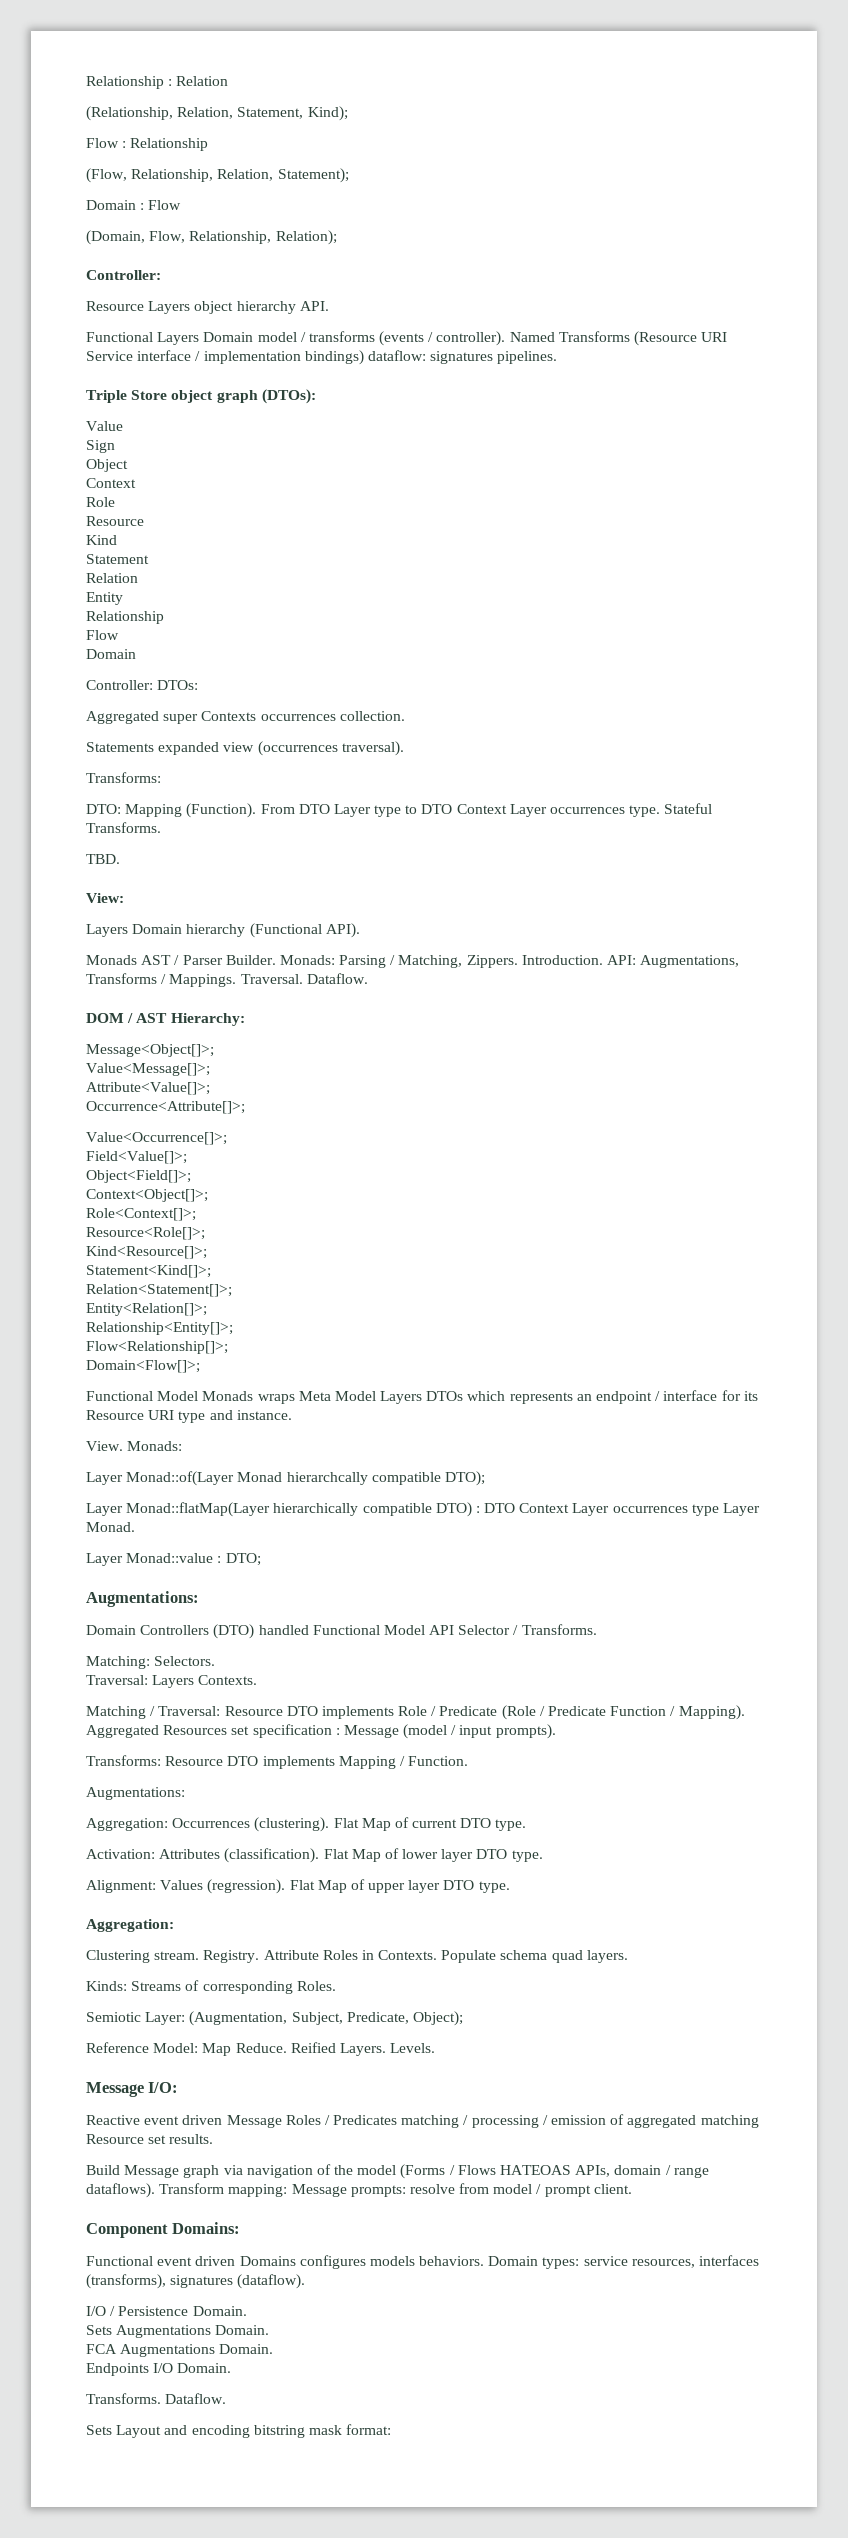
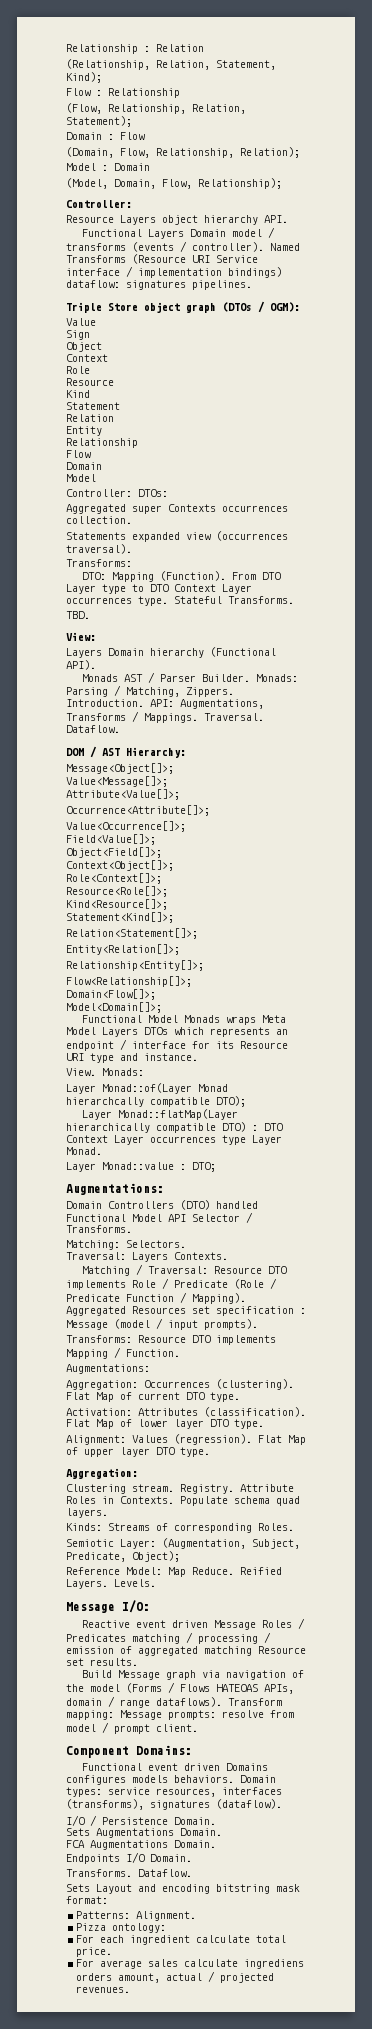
(337, 237) none -> [66,163,150,171] [66,178,282,189] // Model : Domain // (Model, Domain, Flow, Relationship);
[261,389,316,404] (DTOs): -> [222,301,300,313] (DTOs / OGM):
(136, 654) none -> [66,474,96,482] // Model
(200, 1366) none -> [66,1002,162,1013] // Model<Domain[]>;
(392, 2429) none -> [75,1911,196,1921] [75,1923,166,1933] [75,1935,286,1945] [75,1947,112,1957] [75,1959,304,1969] [75,1971,274,1983] [75,1986,130,1993] // Patterns: Alignment. // Pizza ontology: // For each ingredient calculate total price. // For average sales calculate ingrediens orders amount, actual / projected revenues.

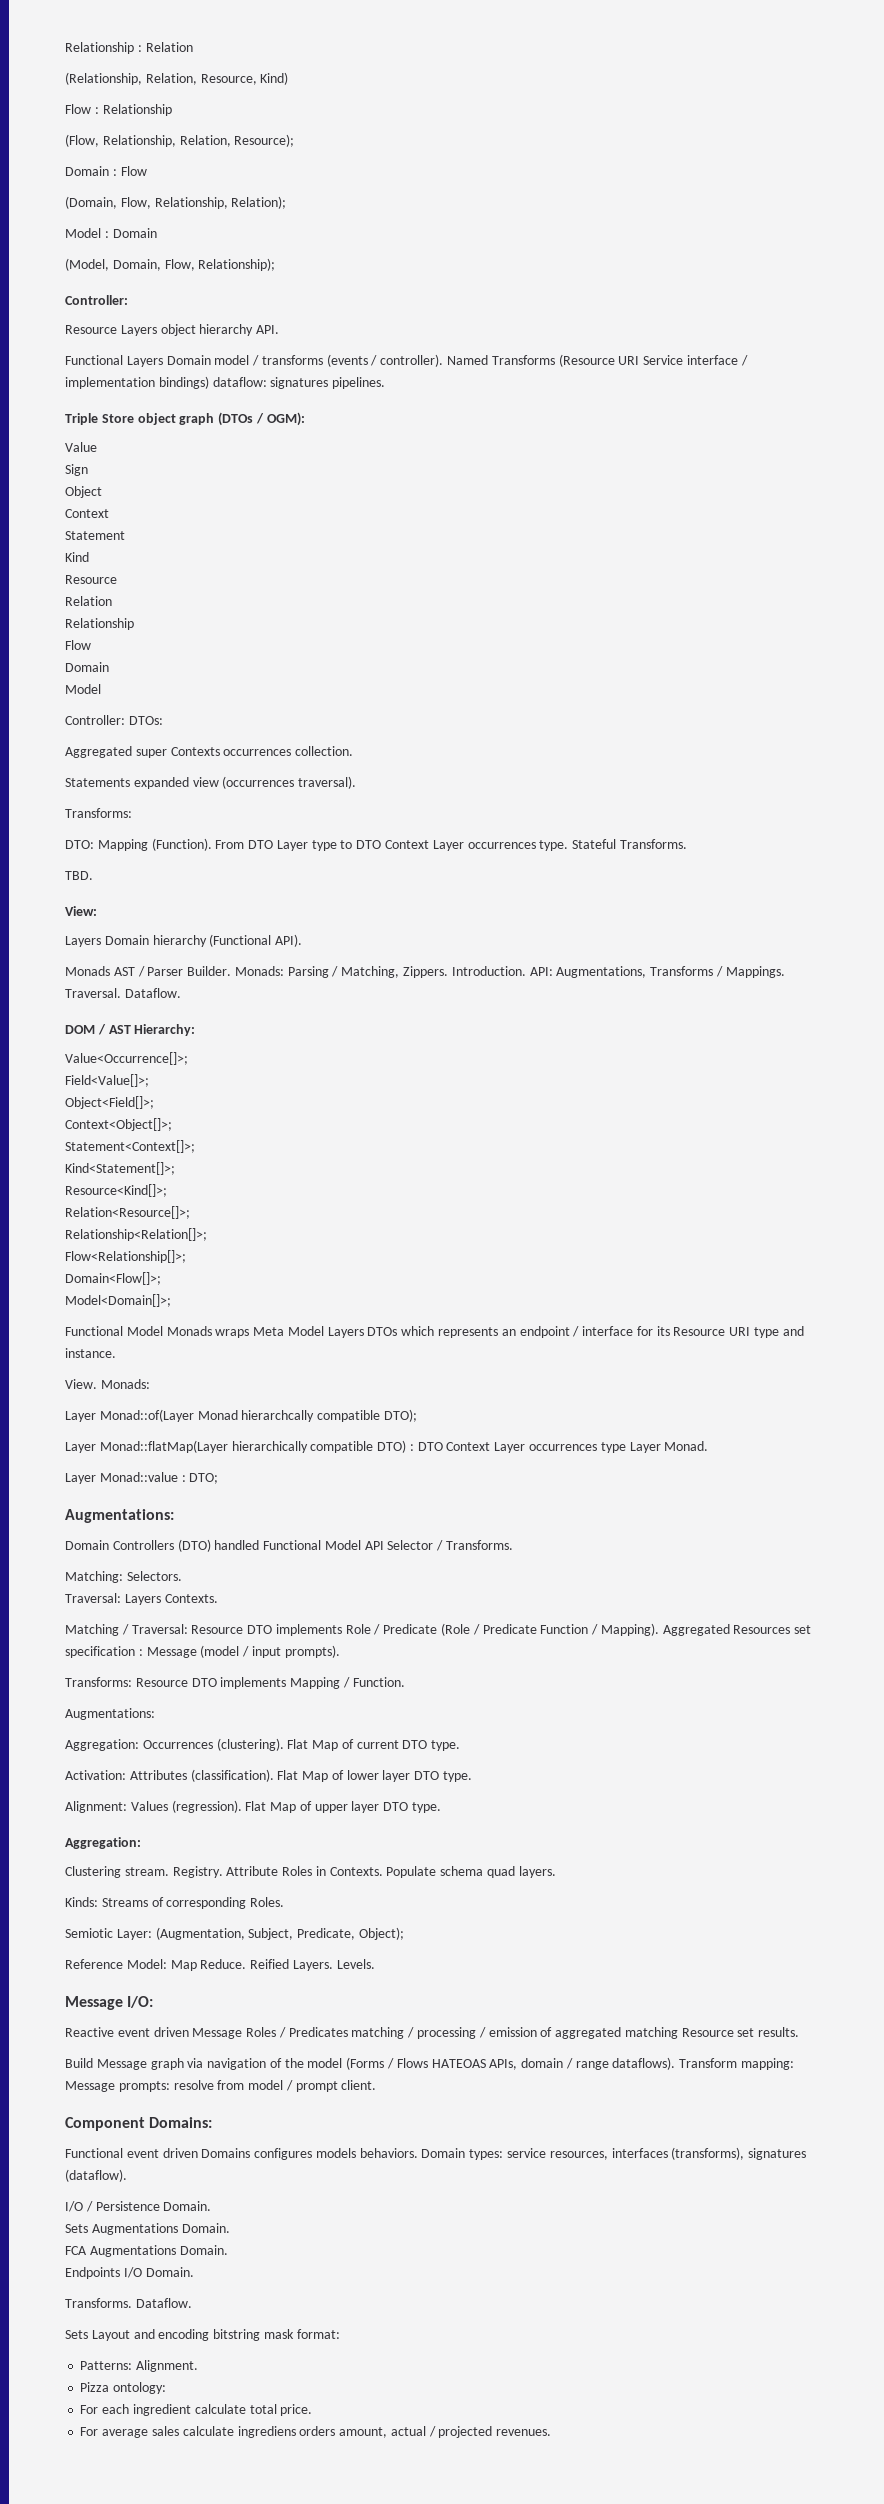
[216,60,276,70] [66,72,102,83] Statement, Kind); -> [200,72,289,85] Resource, Kind)
[66,116,132,127] Statement); -> [234,134,295,147] Resource);
[66,366,90,374] [66,378,114,386] [66,390,90,398] [66,402,120,410] [66,414,114,422] [66,426,102,436] Role // Resource // Kind // Statement // Relation // Entity -> [65,531,125,540] [65,552,89,562] [65,575,117,584] [65,596,112,606] Statement // Kind // Resource // Relation
[66,763,174,774] [66,776,168,787] [66,789,180,800] [66,805,210,816] // Message<Object[]>; // Value<Message[]>; // Attribute<Value[]>; // Occurrence<Attribute[]>; -> (196, 1030) none
[66,873,162,884] [66,886,168,897] [66,899,168,910] [66,912,174,923] [66,928,198,939] [66,944,180,955] [66,960,204,971] Role<Context[]>; // Resource<Role[]>; // Kind<Resource[]>; // Statement<Kind[]>; // Relation<Statement[]>; // Entity<Relation[]>; // Relationship<Entity[]>; -> [65,1140,195,1153] [65,1162,175,1175] [65,1184,167,1197] [65,1206,190,1219] [65,1228,207,1241] Statement<Context[]>; // Kind<Statement[]>; // Resource<Kind[]>; // Relation<Resource[]>; // Relationship<Relation[]>;

